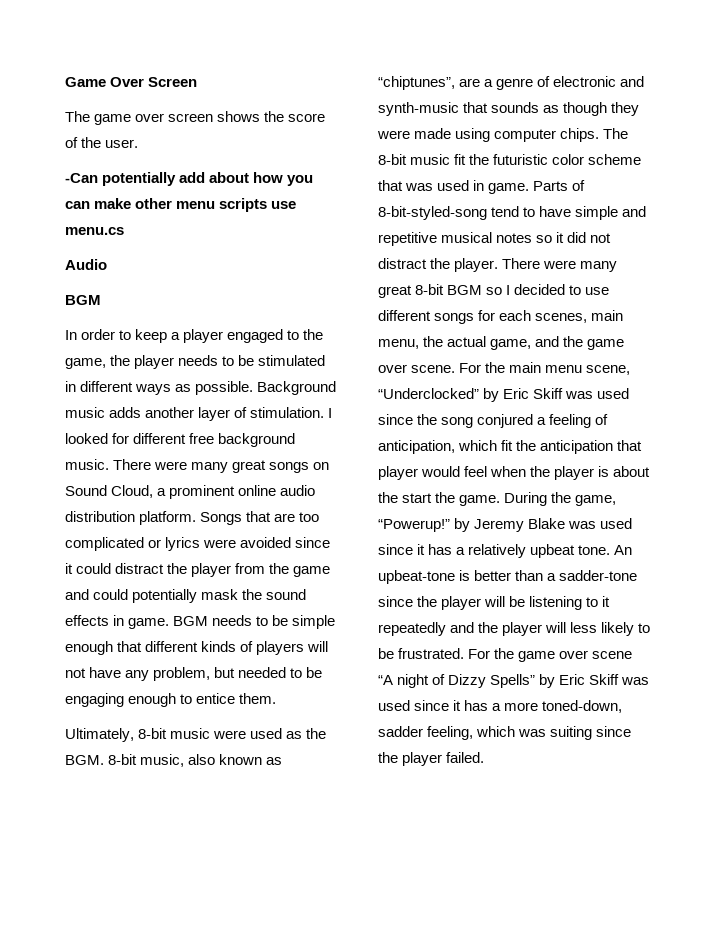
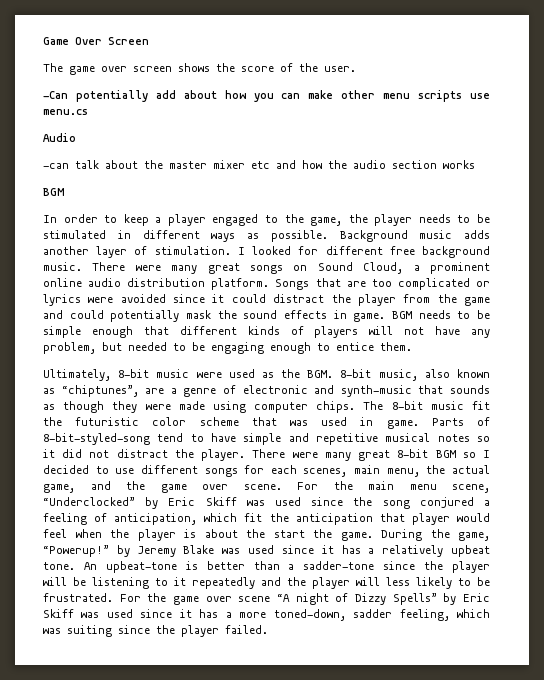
(107, 264) none -> [43,160,475,169] // -can talk about the master mixer etc and how the audio section works

